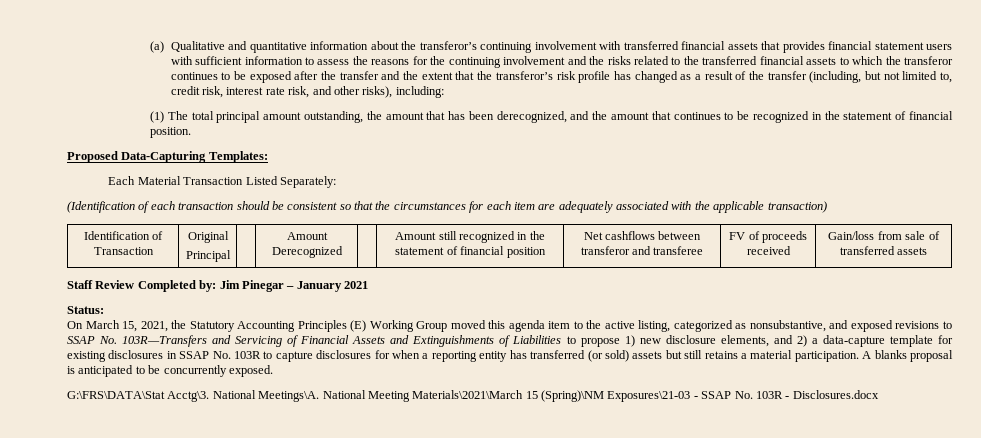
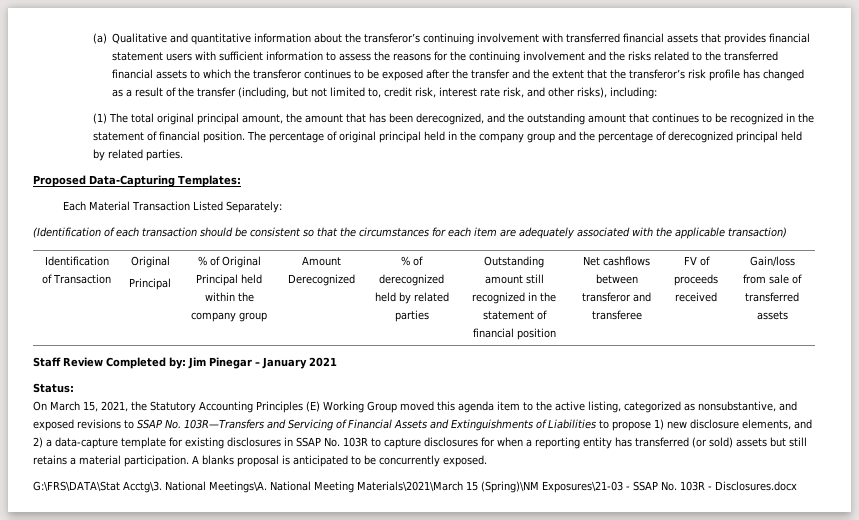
[216,111,363,123] principal amount outstanding, -> [156,113,283,125] original principal amount,
(608, 115) none -> [526,113,585,125] outstanding
(191, 132) none -> [246,131,802,143] [92,149,183,161] The percentage of original principal held in the company group and the percentage of derecognized principal held by related parties.
[286,232,328,240] [271,246,343,258] [395,232,437,240] | Amount Derecognized | | Amount -> [197,256,261,268] [195,274,262,286] [204,292,254,302] [190,312,267,322] [302,256,341,266] [288,274,355,286] [401,256,423,266] [379,274,444,286] [374,292,449,304] [394,310,429,322] [484,256,544,268] [484,275,523,284] % of Original Principal held within the company group | Amount Derecognized | % of derecognized held by related parties | Outstanding amount

